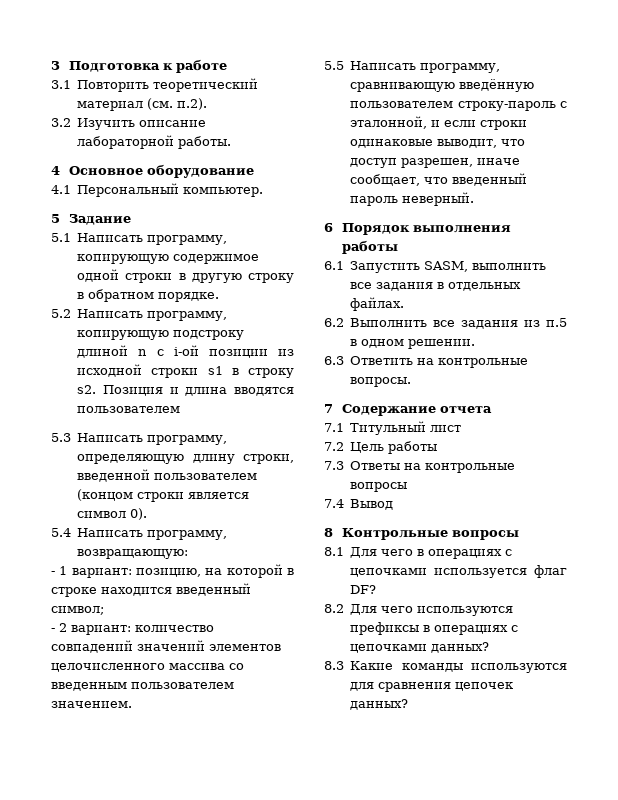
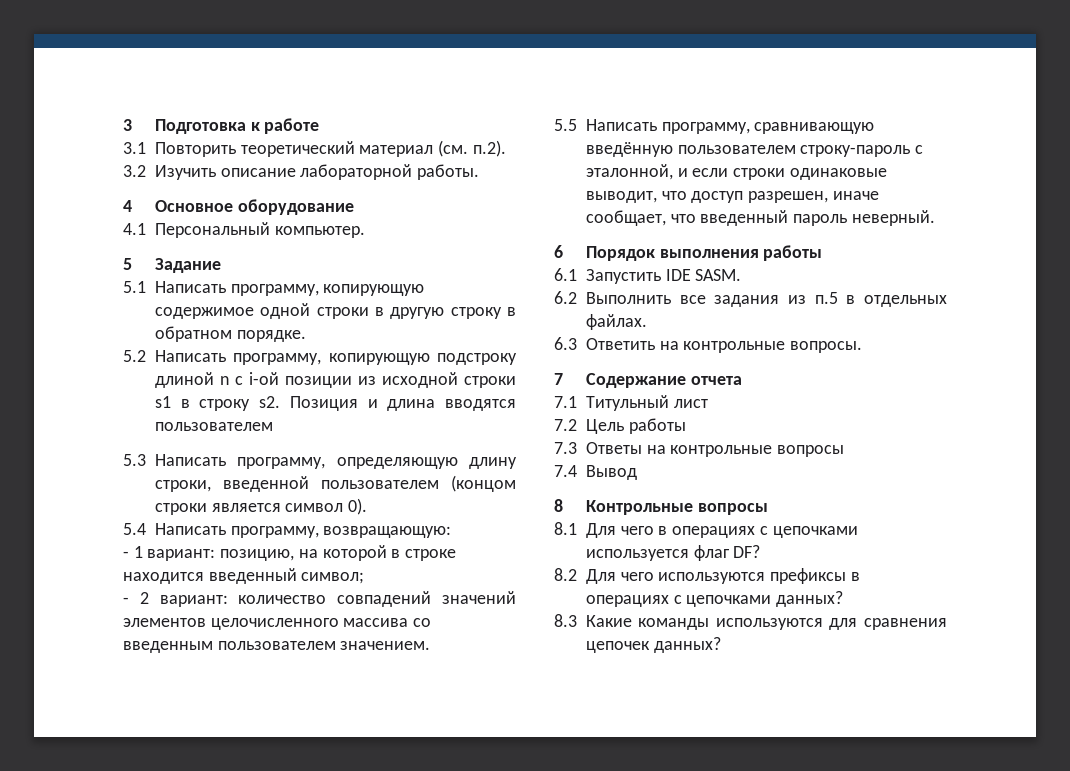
[424,261,547,272] [350,282,522,291] [350,297,405,311] SASM, выполнить все задания в отдельных файлах. -> [665,269,742,281] IDE SASM.
[361,339,476,349] одном решении. -> [864,295,947,307] [585,314,647,330] отдельных файлах.

